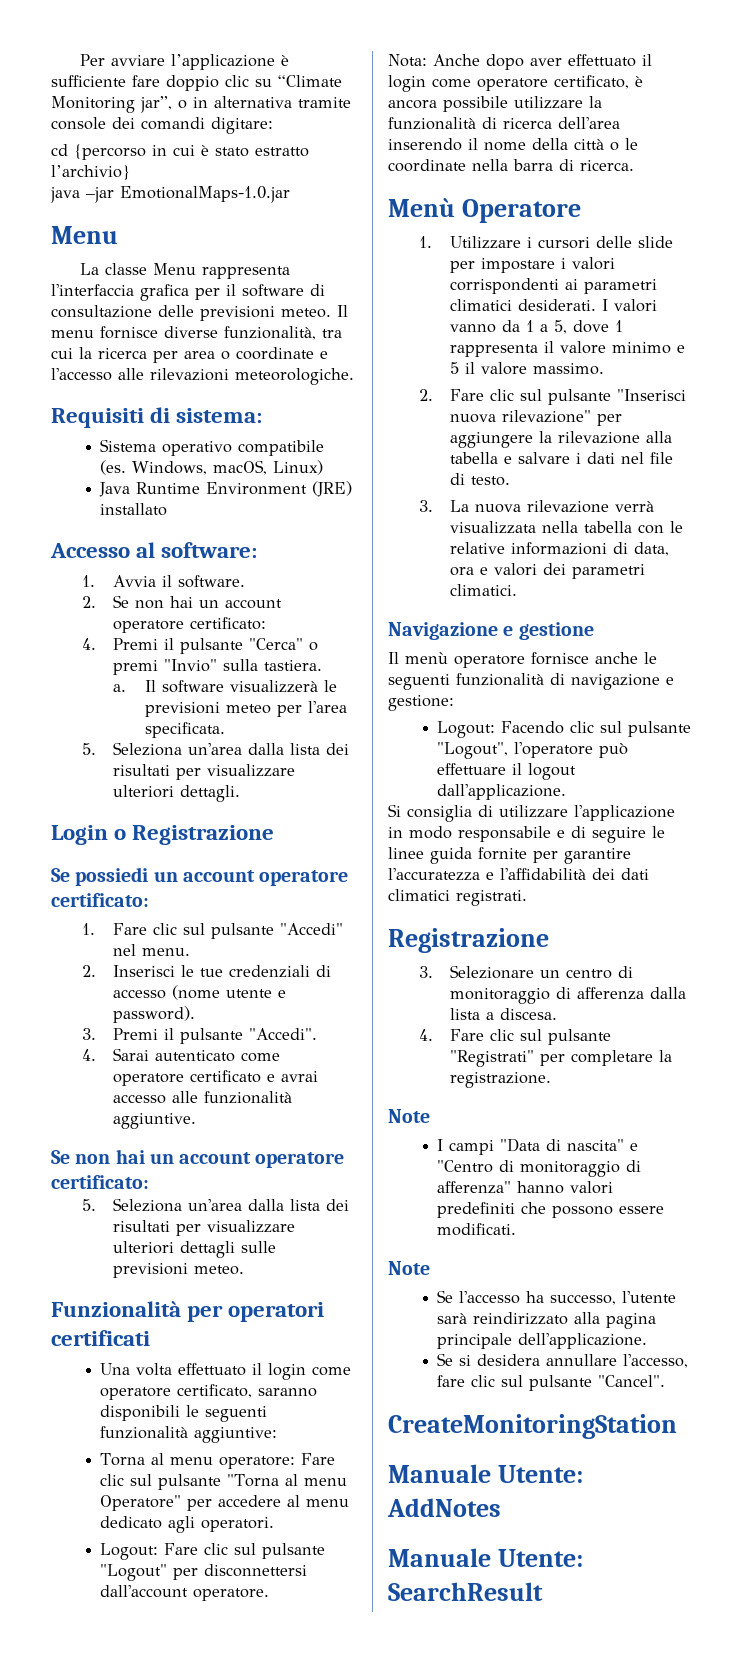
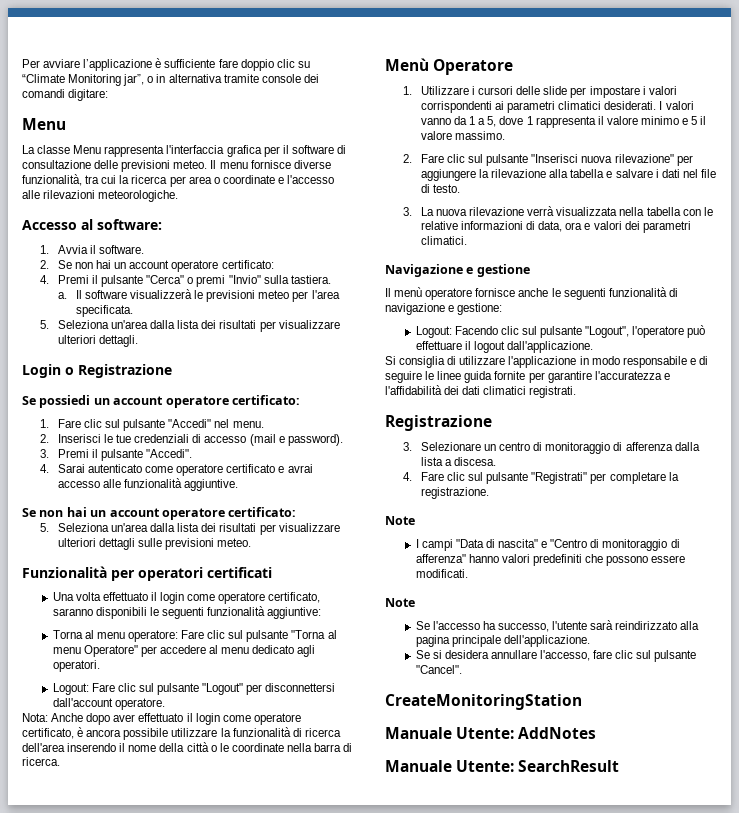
[51,144,309,160] [51,165,130,180] [50,186,290,203] // cd {percorso in cui è stato estratto l’archivio} // java –jar EmotionalMaps-1.0.jar -> (109, 95) none
[51,407,263,428] [100,439,325,456] [100,460,324,475] [99,481,353,497] [100,503,168,516] // Requisiti di sistema: // Sistema operativo compatibile (es. Windows, macOS, Linux) // Java Runtime Environment (JRE) installato -> (179, 196) none
[172,985,273,1000] (nome utente -> [249,434,276,446] (mail

